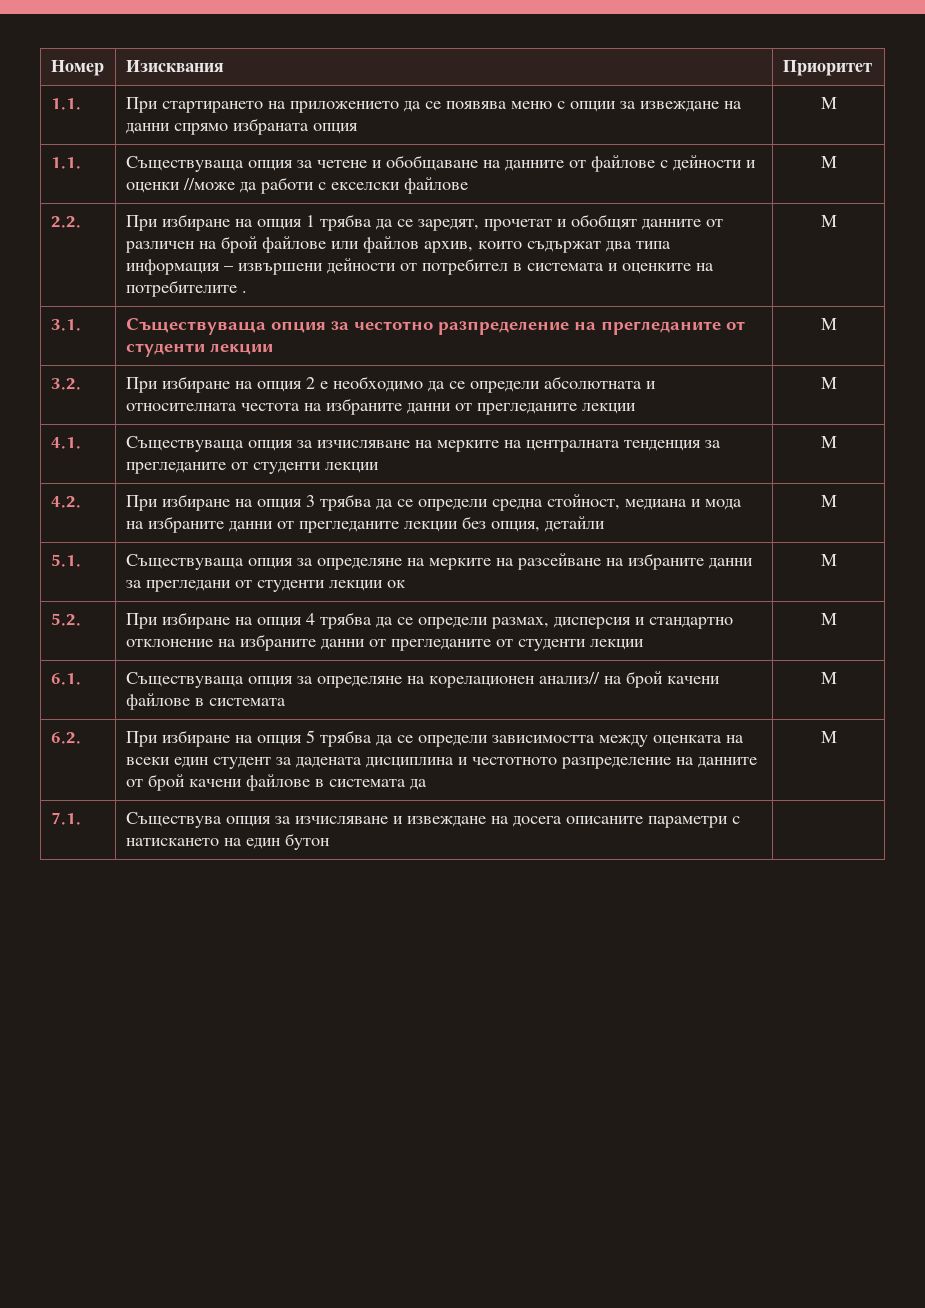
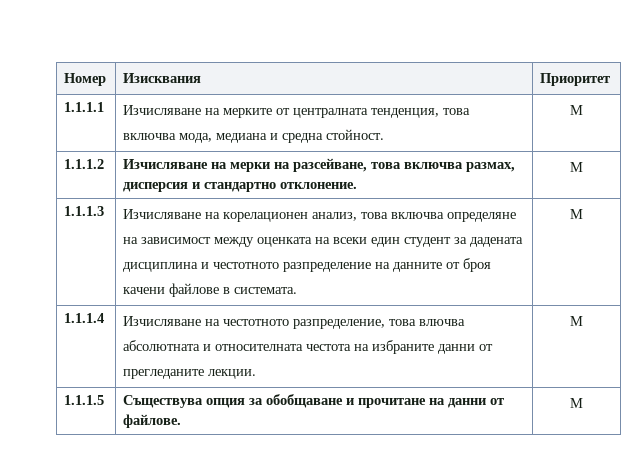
[50,98,81,110] [125,97,742,113] [125,118,358,135] [820,97,837,109] [50,157,81,169] [125,155,756,172] [125,177,468,194] [820,156,837,168] [50,216,81,228] [125,214,723,231] [124,236,671,253] [125,258,714,275] [125,280,247,297] [820,215,837,227] [50,319,81,331] [125,318,745,335] [125,343,273,357] [820,318,837,330] [50,378,81,390] [125,376,656,393] [125,398,636,415] [820,377,837,389] [50,437,81,449] [125,436,721,452] [125,462,379,474] [820,436,837,448] [50,496,81,508] [125,494,742,511] [125,516,605,533] [820,495,837,507] [50,554,81,567] [125,553,753,570] [125,580,405,592] [820,554,837,566] [50,613,81,626] [125,612,733,629] [125,634,644,651] [820,613,837,625] [50,673,81,685] [125,671,720,688] [125,693,286,710] [820,672,837,684] [50,732,81,744] [125,730,595,747] 1.1. | При стартирането на приложението да се появява меню с опции за извеждане на данни спрямо избраната опция | M // 1.1. | Съществуваща опция за четене и обобщаване на данните от файлове с дейности и оценки //може да работи с екселски файлове | M // 2.2. | При избиране на опция 1 трябва да се заредят, прочетат и обобщят данните от различен на брой файлове или файлов архив, които съдържат два типа информация – извършени дейности от потребител в системата и оценките на потребителите . | M // 3.1. | Съществуваща опция за честотно разпределение на прегледаните от студенти лекции | M // 3.2. | При избиране на опция 2 е необходимо да се определи абсолютната и относителната честота на избраните данни от прегледаните лекции | M // 4.1. | Съществуваща опция за изчисляване на мерките на централната тенденция за прегледаните от студенти лекции | M // 4.2. | При избиране на опция 3 трябва да се определи средна стойност, медиана и мода на избраните данни от прегледаните лекции без опция, детайли | M // 5.1. | Съществуваща опция за определяне на мерките на разсейване на избраните данни за прегледани от студенти лекции ок | M // 5.2. | При избиране на опция 4 трябва да се определи размах, дисперсия и стандартно отклонение на избраните данни от прегледаните от студенти лекции | M // 6.1. | Съществуваща опция за определяне на корелационен анализ// на брой качени файлове в системата | M // 6.2. | При избиране на опция 5 трябва да се определи зависимостта -> [64,102,105,112] [123,105,471,118] [123,129,385,143] [570,105,583,115] [64,159,105,169] [123,158,516,172] [123,182,358,192] [570,162,583,172] [64,206,105,216] [123,209,517,222] [123,237,212,244] 1.1.1.1 | Изчисляване на мерките от централната тенденция, това включва мода, медиана и средна стойност. | M // 1.1.1.2 | Изчисляване на мерки на разсейване, това включва размах, дисперсия и стандартно отклонение. | M // 1.1.1.3 | Изчисляване на корелационен анализ, това включва определяне на зависимост
[147,774,427,791] [820,731,837,743] [50,812,81,825] [125,812,740,828] [125,833,330,850] брой качени файлове в системата да | M // 7.1. | Съществува опция за изчисляване и извеждане на досега описаните параметри с натискането на един бутон | -> [463,258,492,272] [123,283,298,297] [570,209,583,219] [64,313,105,323] [123,316,466,329] [123,340,494,354] [123,369,257,379] [570,316,583,326] [64,395,105,405] [123,394,505,408] [123,414,182,428] [570,398,583,408] броя качени файлове в системата. | M // 1.1.1.4 | Изчисляване на честотното разпределение, това влючва абсолютната и относителната честота на избраните данни от прегледаните лекции. | M // 1.1.1.5 | Съществува опция за обобщаване и прочитане на данни от файлове. | M

